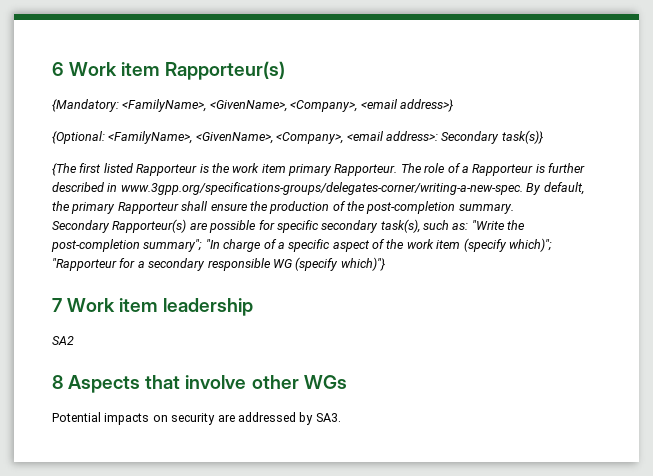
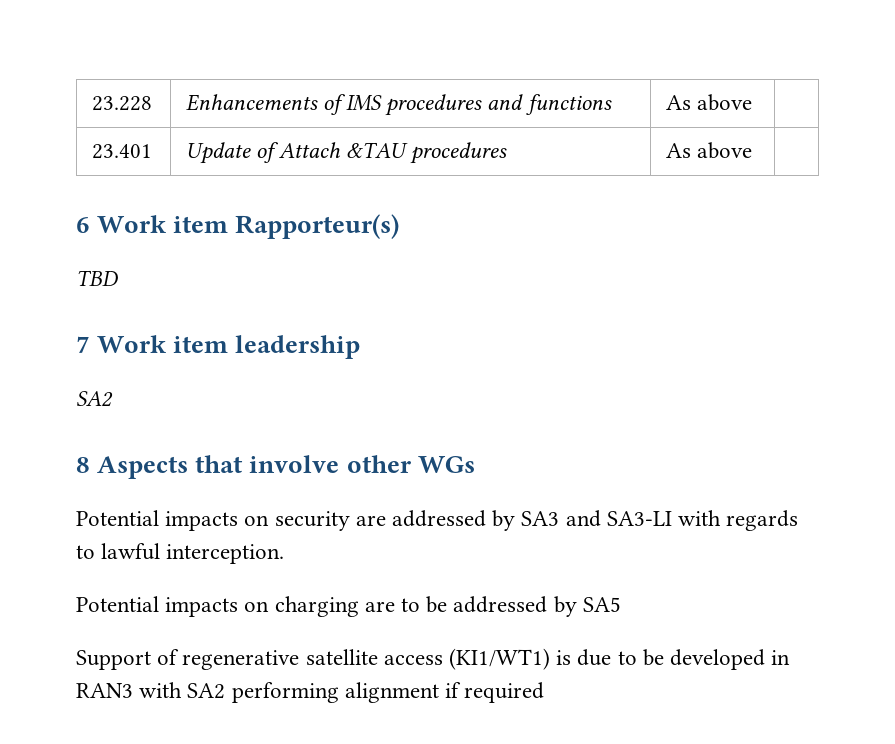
[52,61,286,80] [52,99,453,112] [52,130,543,144] [52,163,585,176] [52,182,584,195] [52,201,514,214] [52,219,526,233] [51,238,552,252] [52,257,385,271] 6 Work item Rapporteur(s) // {Mandatory: <FamilyName>, <GivenName>, <Company>, <email address>} // {Optional: <FamilyName>, <GivenName>, <Company>, <email address>: Secondary task(s)} // {The first listed Rapporteur is the work item primary Rapporteur. The role of a Rapporteur is further described in www.3gpp.org/specifications-groups/delegates-corner/writing-a-new-spec. By default, the primary Rapporteur shall ensure the production of the post-completion summary. // Secondary Rapporteur(s) are possible for specific secondary task(s), such as: "Write the post-completion summary"; "In charge of a specific aspect of the work item (specify which)"; "Rapporteur for a secondary responsible WG (specify which)"} -> [91,96,152,111] [185,94,612,116] [665,94,752,111] [91,144,152,159] [185,142,508,164] [665,142,752,159] [76,214,400,239] [76,270,118,286] 23.228 | Enhancements of IMS procedures and functions | As above | // 23.401 | Update of Attach &TAU procedures | As above | // 6 Work item Rapporteur(s) // TBD
[315,413,341,422] SA3. -> [521,510,799,531] [76,543,285,564] [76,596,621,617] [76,648,791,670] [76,682,545,703] SA3 and SA3-LI with regards to lawful interception. // Potential impacts on charging are to be addressed by SA5 // Support of regenerative satellite access (KI1/WT1) is due to be developed in RAN3 with SA2 performing alignment if required

